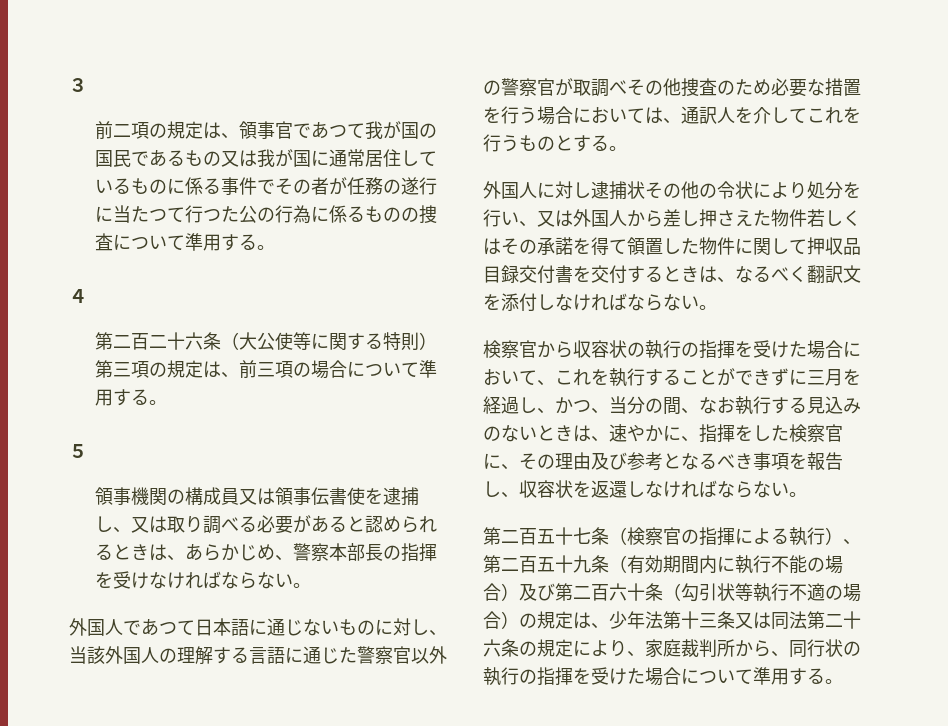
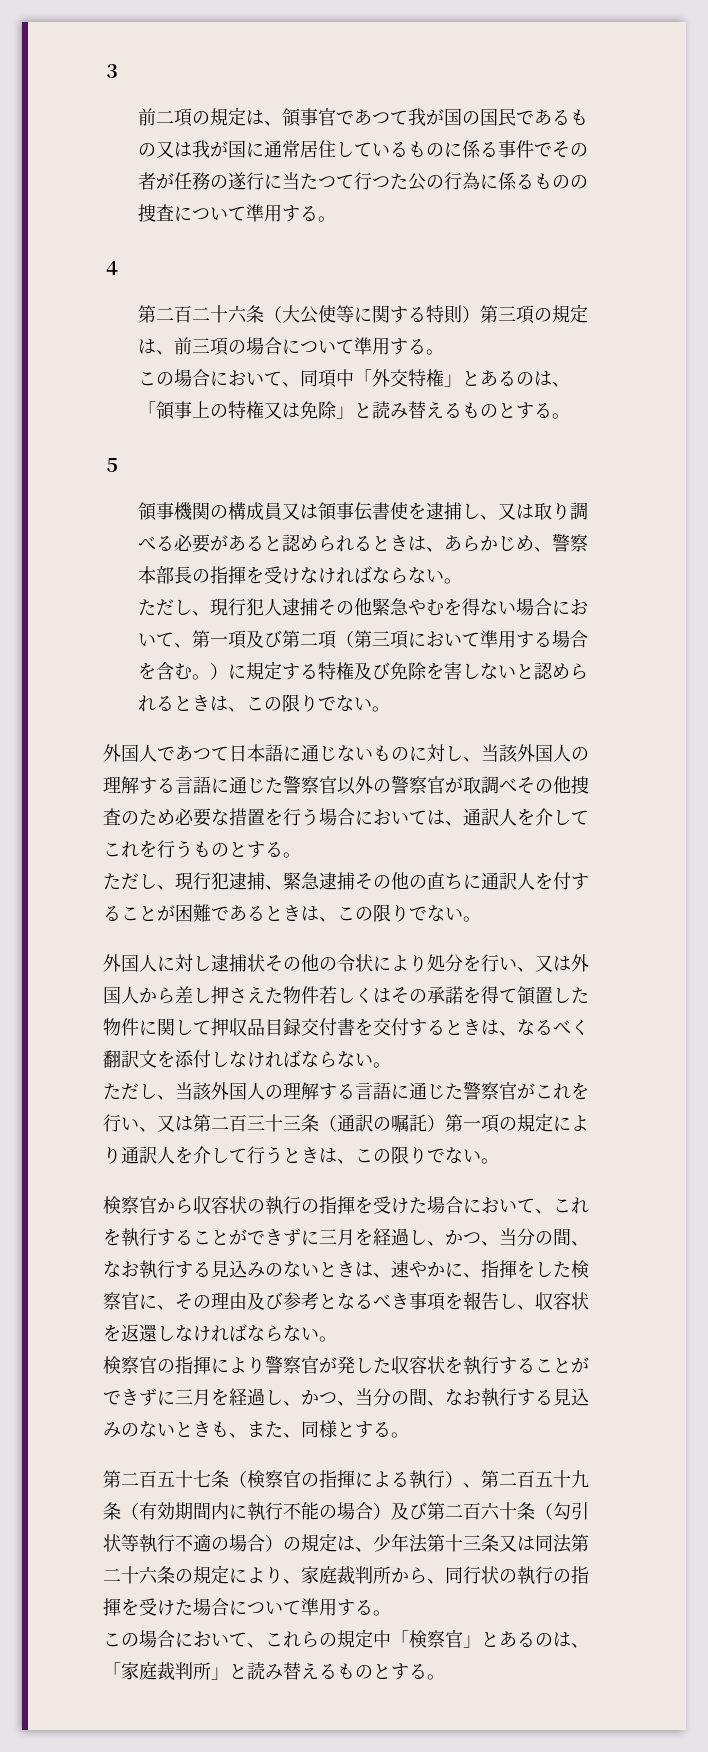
(168, 402) none -> [137,369,570,388] [137,401,570,420] // この場合において、同項中「外交特権」とあるのは、「領事上の特権又は免除」と読み替えるものとする。
(312, 585) none -> [137,598,588,616] [137,630,588,649] [137,661,588,680] [137,694,390,712] // ただし、現行犯人逮捕その他緊急やむを得ない場合において、第一項及び第二項（第三項において準用する場合を含む。）に規定する特権及び免除を害しないと認められるときは、この限りでない。
(627, 148) none -> [103,872,589,890] [103,904,481,922] // ただし、現行犯逮捕、緊急逮捕その他の直ちに通訳人を付することが困難であるときは、この限りでない。
(717, 307) none -> [103,1081,589,1101] [103,1113,589,1133] [103,1146,499,1164] // ただし、当該外国人の理解する言語に通じた警察官がこれを行い、又は第二百三十三条（通訳の嘱託）第一項の規定により通訳人を介して行うときは、この限りでない。
(807, 494) none -> [103,1355,589,1374] [103,1388,589,1406] [103,1420,409,1438] // 検察官の指揮により警察官が発した収容状を執行することができずに三月を経過し、かつ、当分の間、なお執行する見込みのないときも、また、同様とする。
(843, 681) none -> [103,1629,589,1648] [103,1662,445,1681] // この場合において、これらの規定中「検察官」とあるのは、「家庭裁判所」と読み替えるものとする。

